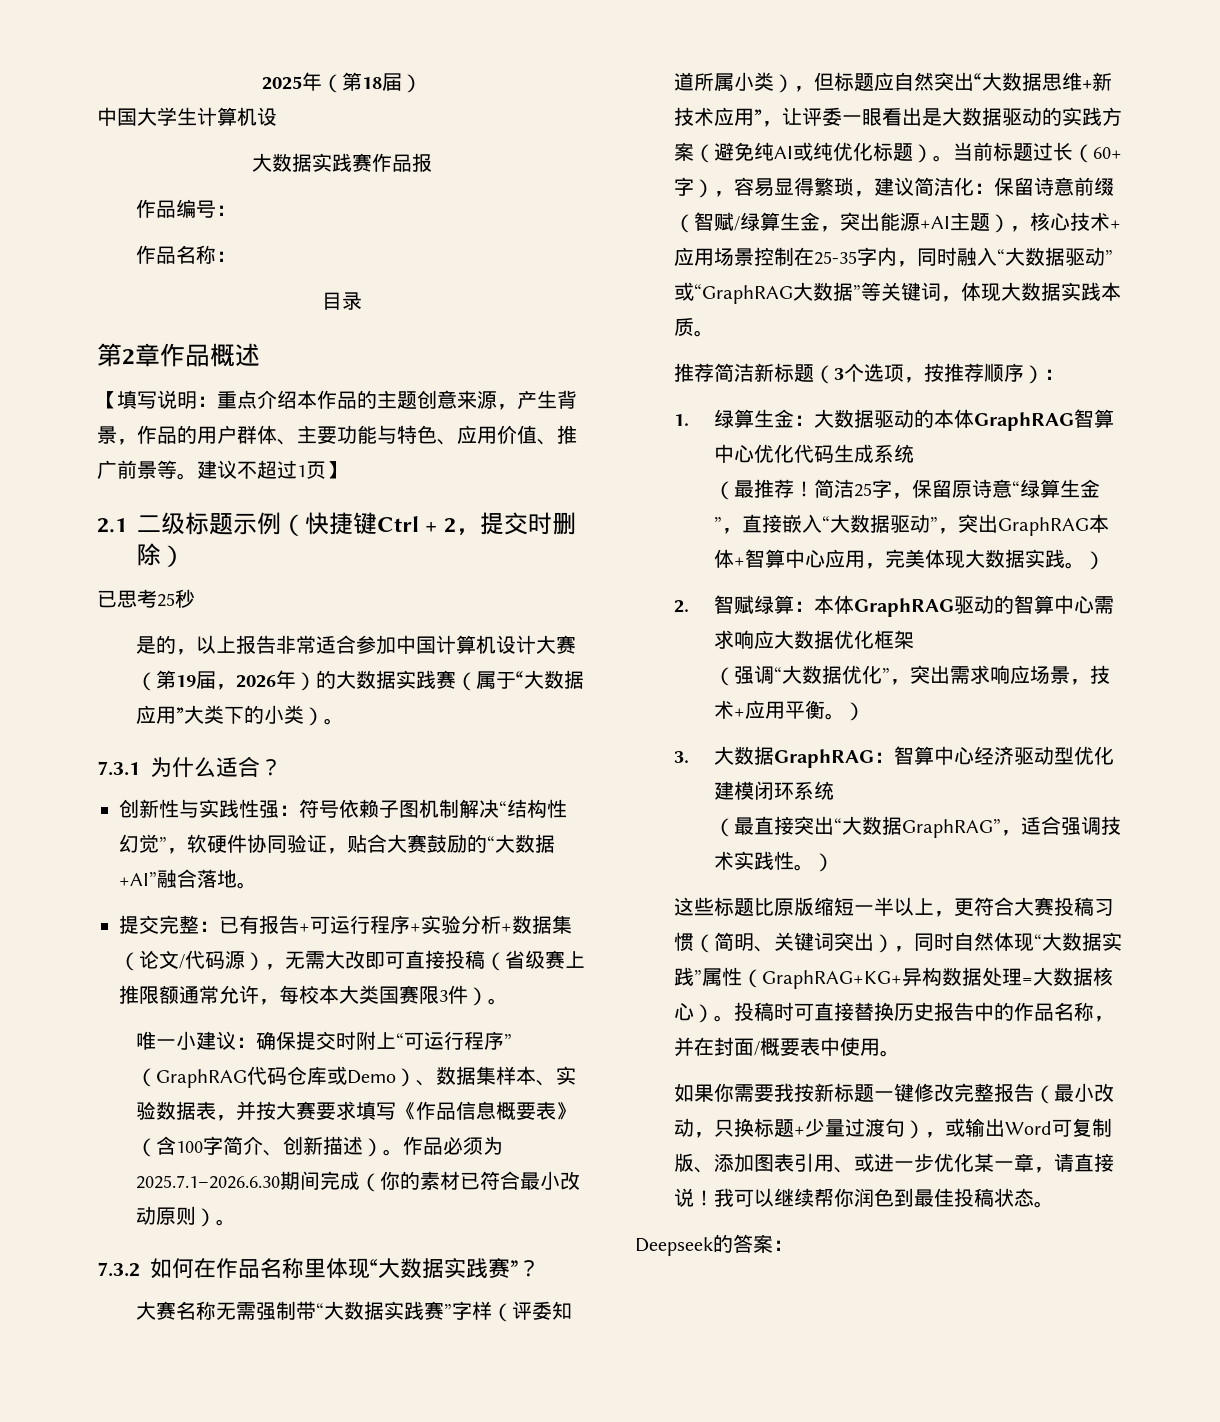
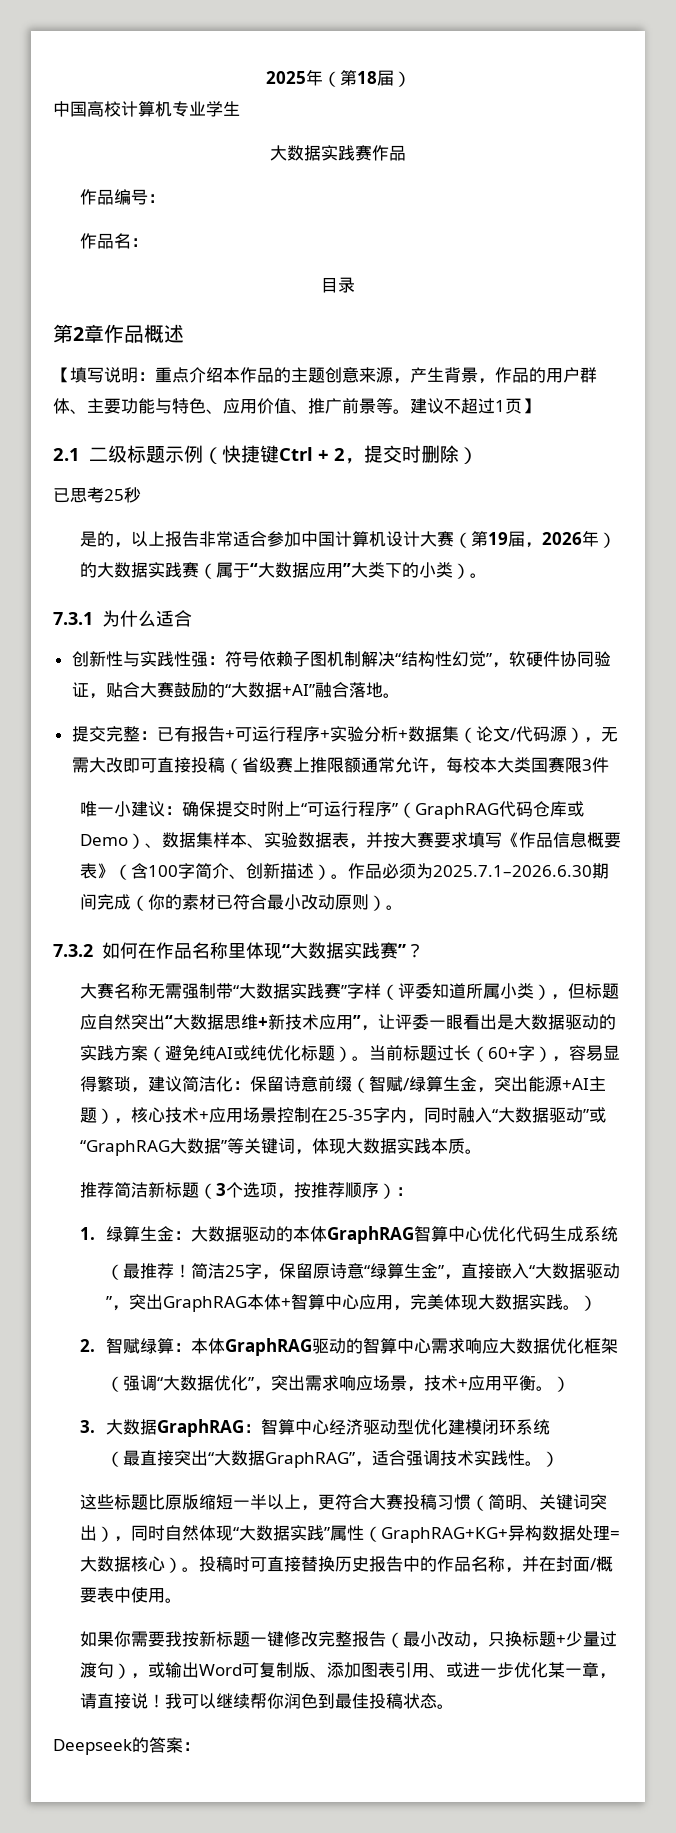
[137,107,277,126] 大学生计算机设 -> [87,101,240,117] 高校计算机专业学生
[411,153,432,172] 报 -> (406, 153) none
[196,245,217,264] 称 -> (131, 241) none
[260,759,282,776] ？ -> (192, 618) none
[468,987,508,1006] ）。 -> (609, 765) none

